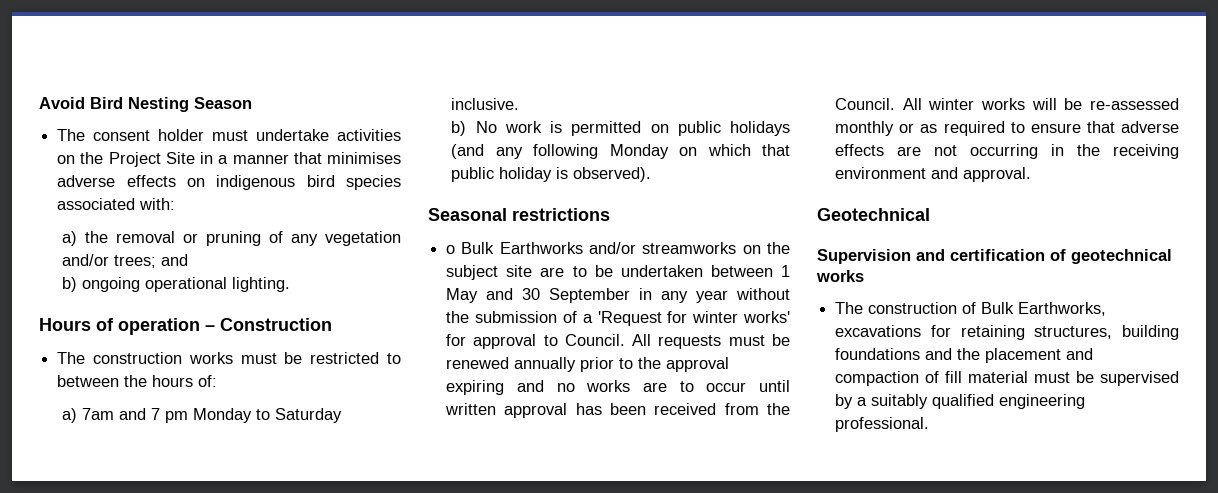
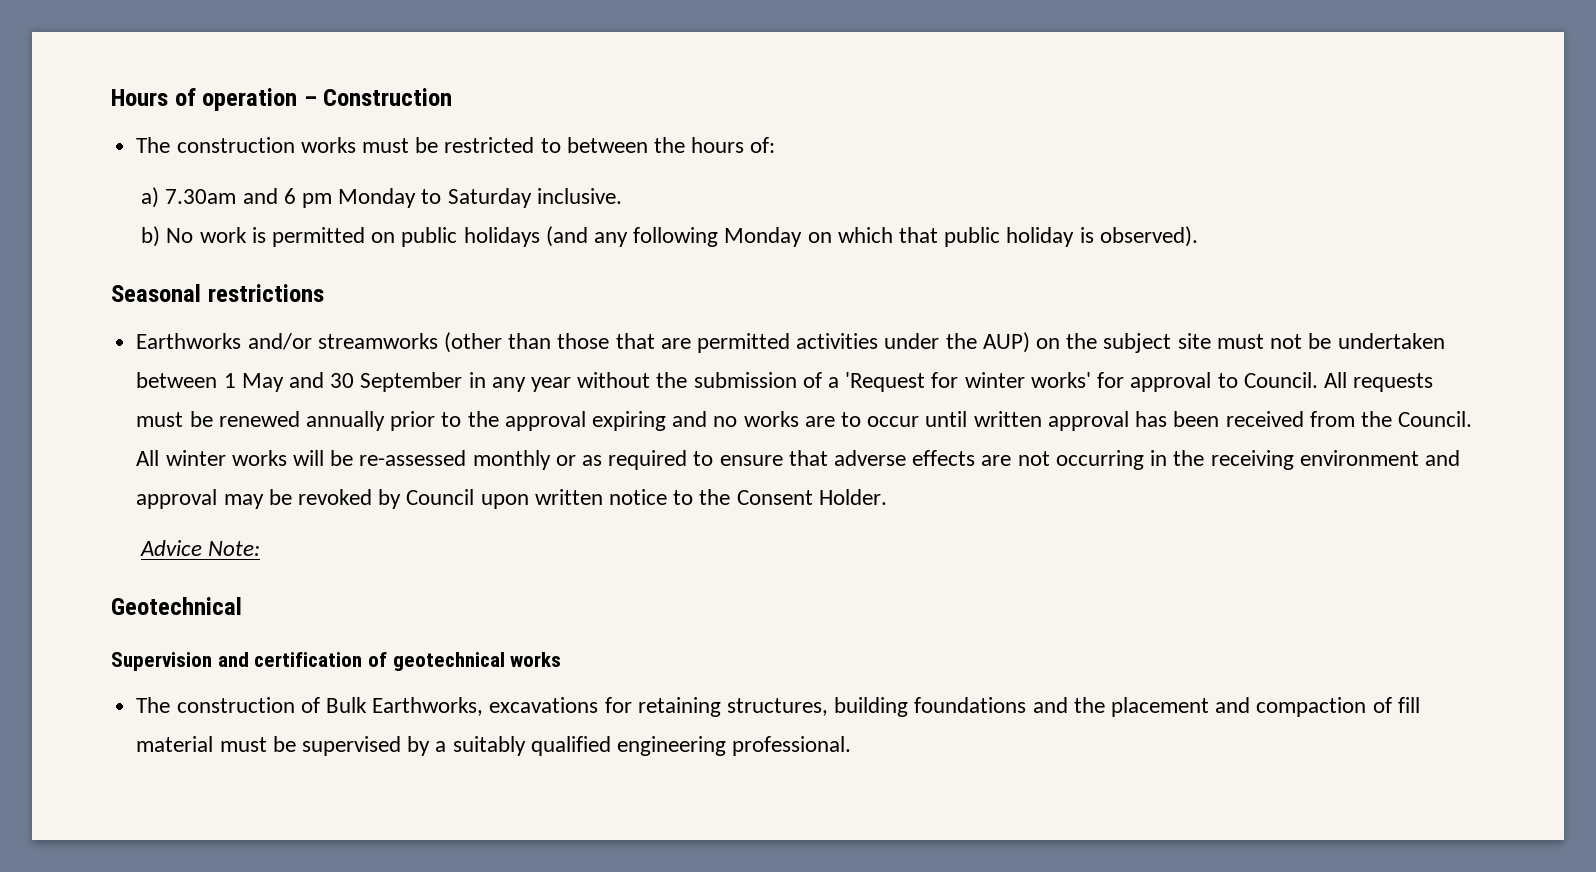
[39,97,252,112] [57,129,401,141] [57,152,401,167] [57,175,401,190] [57,198,176,210] [62,231,401,246] [62,254,189,268] [62,277,291,292] Avoid Bird Nesting Season // The consent holder must undertake activities on the Project Site in a manner that minimises adverse effects on indigenous bird species associated with: // a) the removal or pruning of any vegetation and/or trees; and // b) ongoing operational lighting. // -> (111, 97) none
[82,408,161,420] 7am and 7 -> [165,188,296,204] 7.30am and 6
[446,242,495,254] o Bulk -> (324, 293) none
(737, 248) none -> [443,332,1030,353] (other than those that are permitted activities under the AUP)
[540,266,587,277] are to -> [1216,334,1303,349] must not
[963,167,1032,182] approval. -> [136,489,887,509] [140,540,261,556] approval may be revoked by Council upon written notice to the Consent Holder. // Advice Note:

